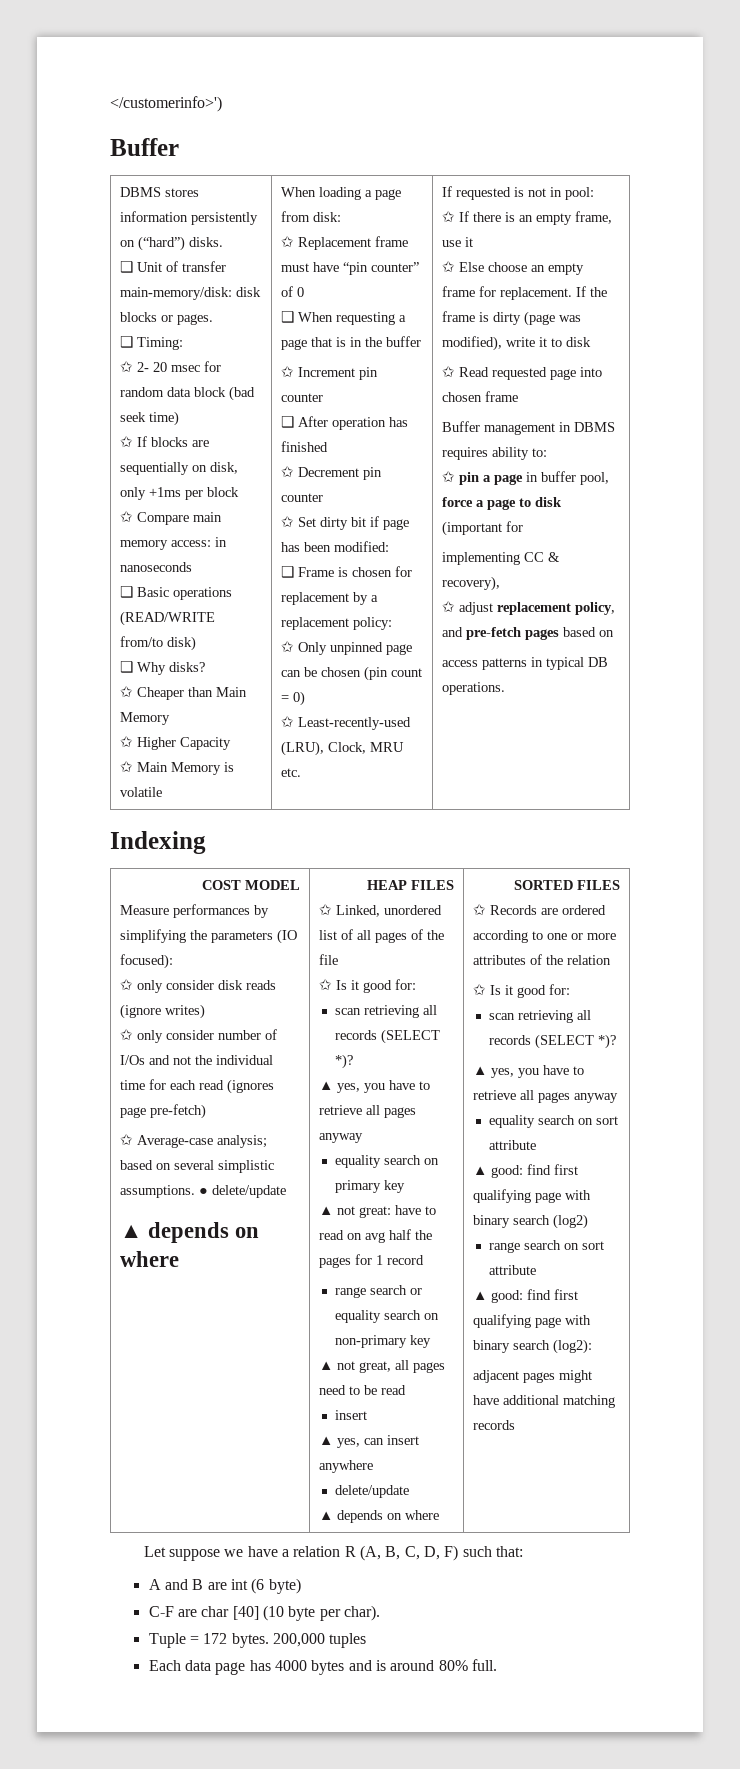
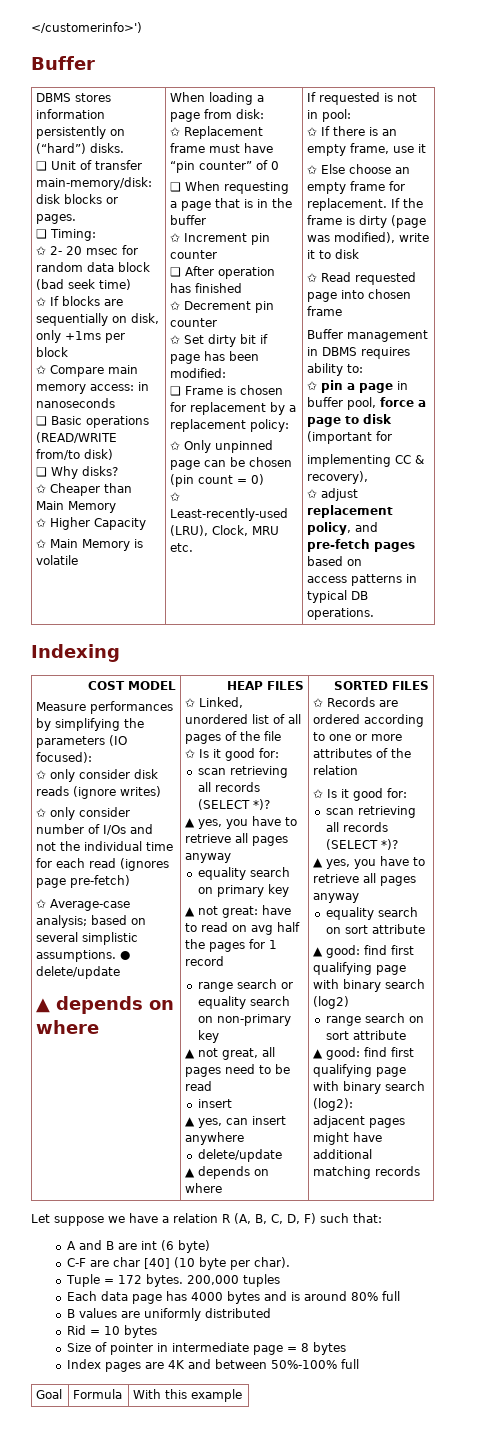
[471,1659,497,1671] full. -> [381,1291,400,1301] [66,1308,271,1321] [66,1325,157,1338] [66,1342,346,1355] [66,1359,359,1372] [36,1389,63,1399] [73,1389,123,1399] [133,1389,243,1402] full // B values are uniformly distributed // Rid = 10 bytes // Size of pointer in intermediate page = 8 bytes // Index pages are 4K and between 50%-100% full // Goal | Formula | With this example

